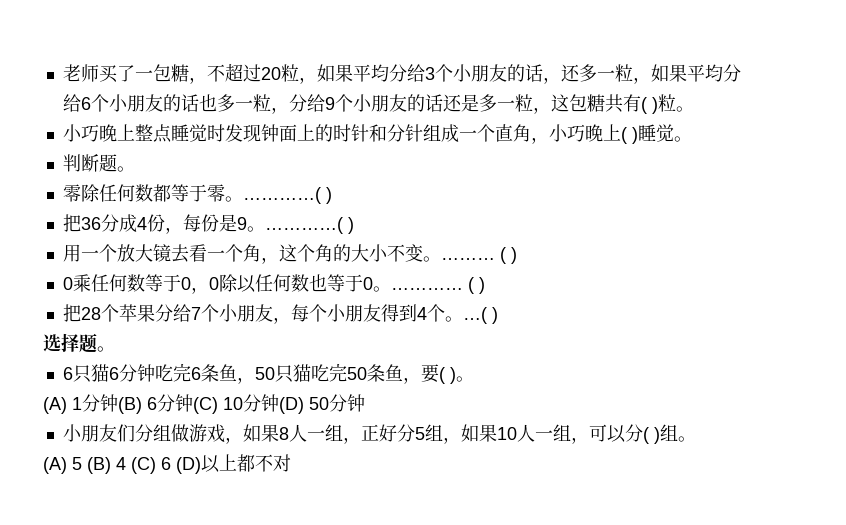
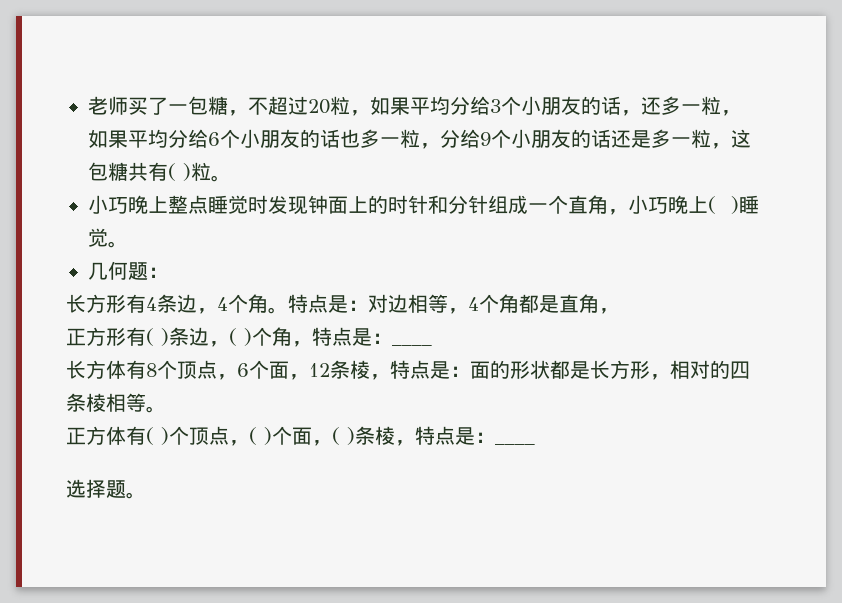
[62,154,135,172] [62,184,332,204] [62,214,354,234] [62,244,517,264] [62,274,485,294] [62,304,498,324] [43,333,115,353] [62,363,474,384] [43,394,365,414] [62,424,696,444] [43,454,291,474] 判断题。 // 零除任何数都等于零。…………( ) // 把36分成4份，每份是9。…………( ) // 用一个放大镜去看一个角，这个角的大小不变。……… ( ) // 0乘任何数等于0，0除以任何数也等于0。………… ( ) // 把28个苹果分给7个小朋友，每个小朋友得到4个。…( ) // 选择题。 // 6只猫6分钟吃完6条鱼，50只猫吃完50条鱼，要( )。 // (A) 1分钟(B) 6分钟(C) 10分钟(D) 50分钟 // 小朋友们分组做游戏，如果8人一组，正好分5组，如果10人一组，可以分( )组。 // (A) 5 (B) 4 (C) 6 (D)以上都不对 -> [88,261,168,280] [66,294,619,314] [66,327,392,347] [392,344,432,346] [66,360,750,380] [66,393,166,413] [66,426,495,446] [495,443,535,445] [66,479,146,499] 几何题： // 长方形有4条边，4个角。特点是：对边相等，4个角都是直角， // 正方形有( )条边，( )个角，特点是：____ // 长方体有8个顶点，6个面，12条棱，特点是：面的形状都是长方形，相对的四条棱相等。 // 正方体有( )个顶点，( )个面，( )条棱，特点是：____ // 选择题。

